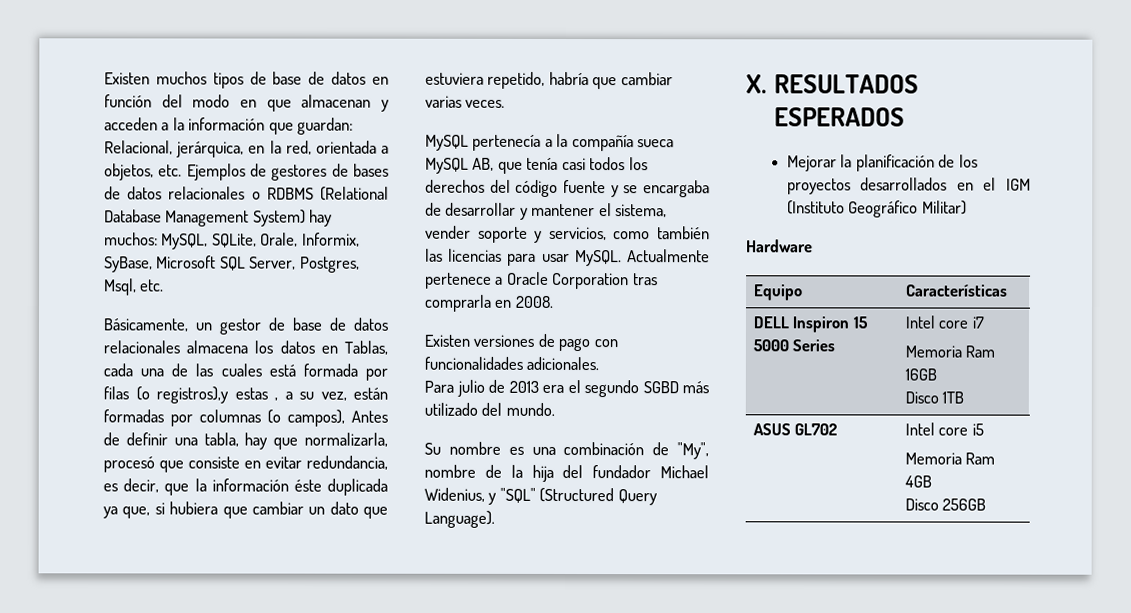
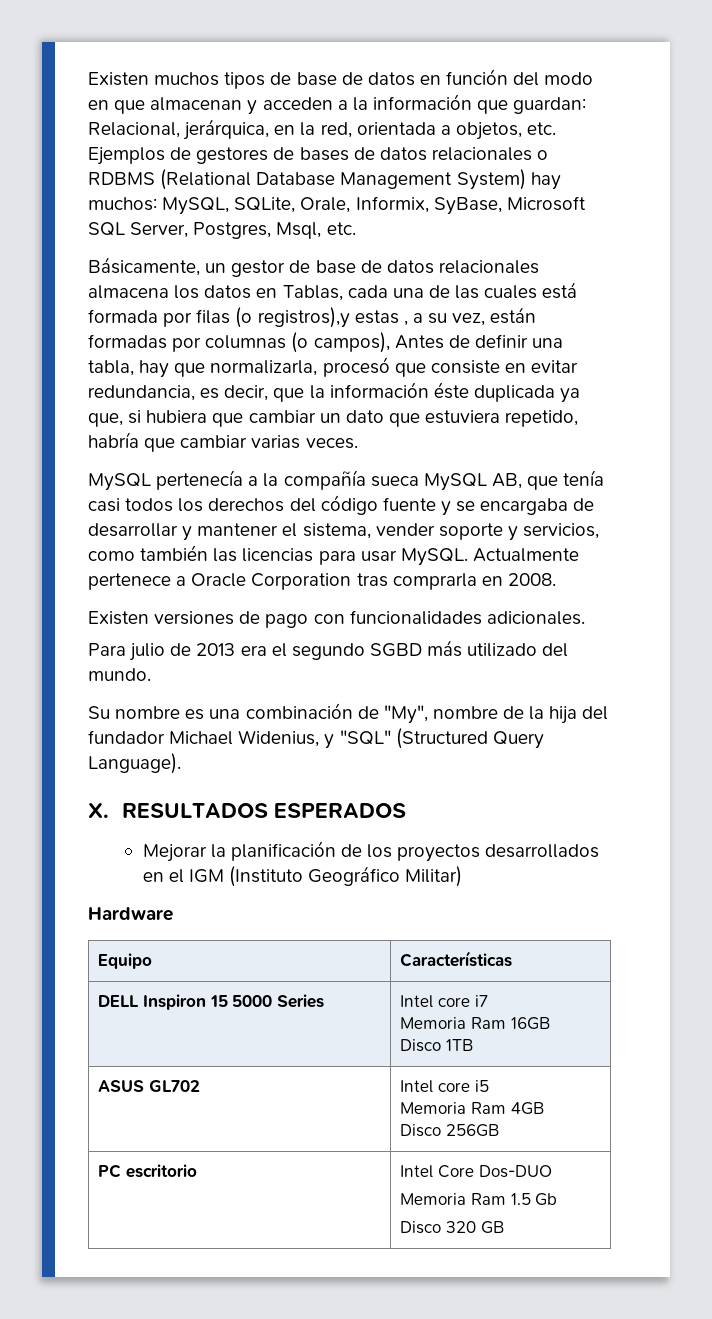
(987, 504) none -> [98,1164,197,1178] [400,1165,552,1178] [400,1193,558,1206] [400,1221,504,1234] // PC escritorio | Intel Core Dos-DUO // Memoria Ram 1.5 Gb // Disco 320 GB

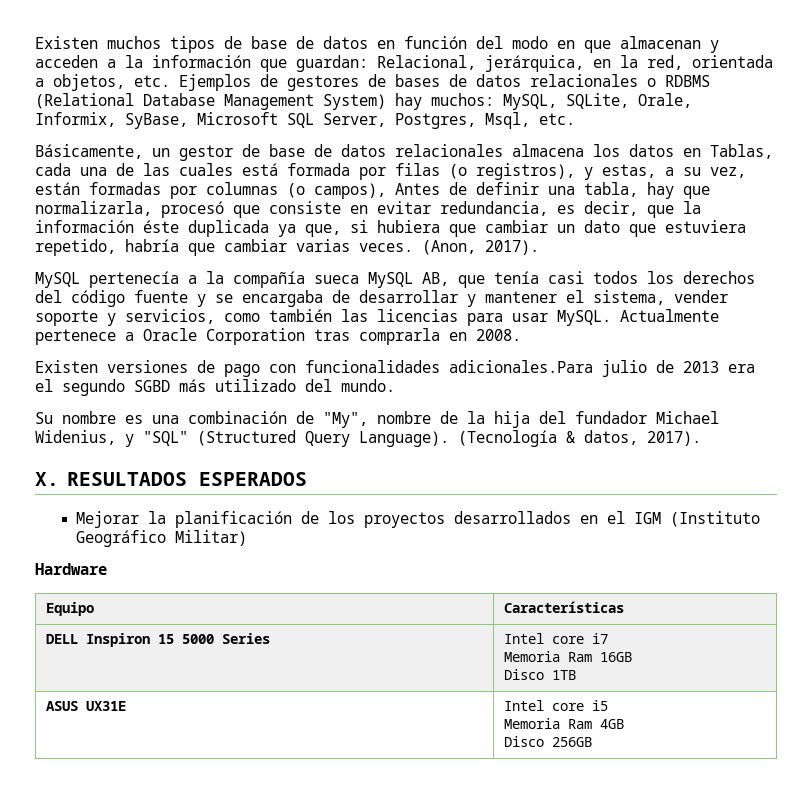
[257,307,408,328] registros),y estas , -> [476,163,656,180] registros), y estas,
(358, 443) none -> [422,240,539,255] (Anon, 2017).
[486,611,585,625] [88,643,126,656] adicionales. // Para -> [449,360,593,373] adicionales.Para
(181, 763) none -> [458,430,701,447] (Tecnología & datos, 2017).
[148,1080,200,1092] GL702 -> [86,701,127,711] UX31E
[98,1164,197,1178] [400,1165,552,1178] [400,1193,558,1206] [400,1221,504,1234] // PC escritorio | Intel Core Dos-DUO // Memoria Ram 1.5 Gb // Disco 320 GB -> (593, 742) none

